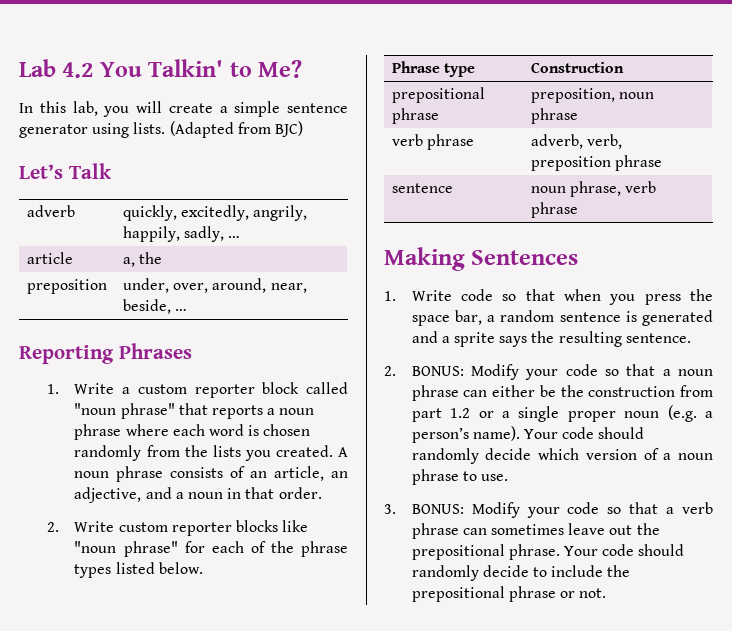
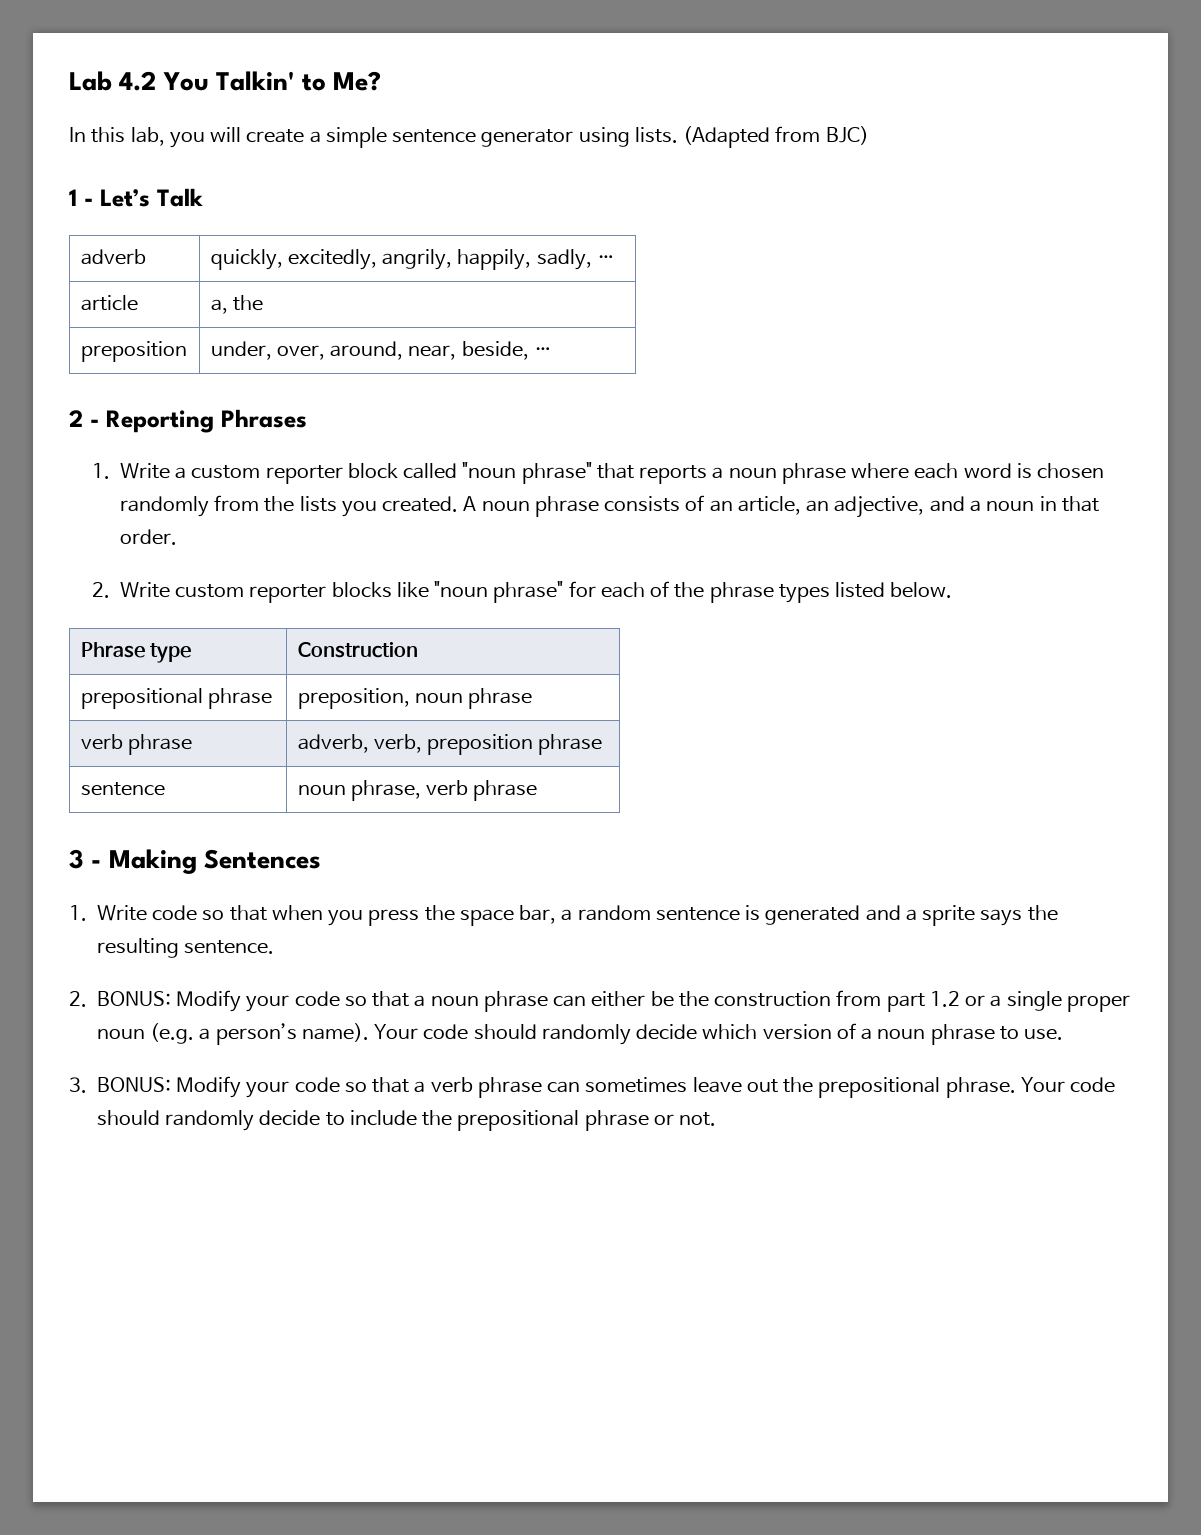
(303, 129) none -> [69,189,93,206] 1 -
(188, 310) none -> [69,410,99,427] 2 -
(578, 210) none -> [69,849,102,869] 3 -

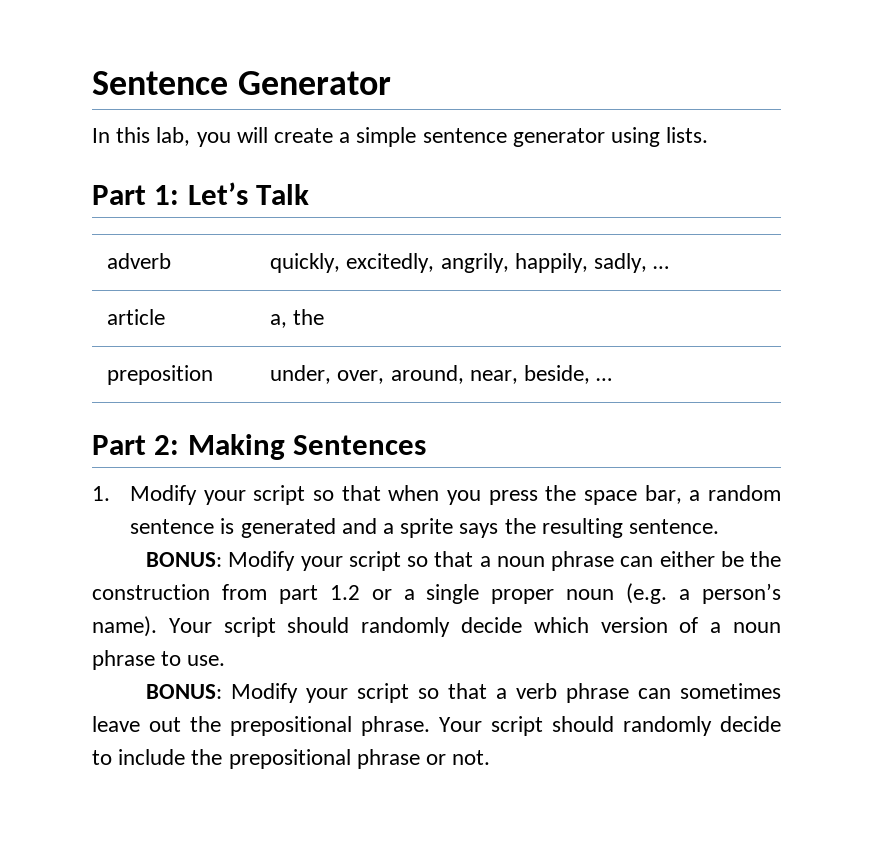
[69,71,382,91] Lab 4.2 You Talkin' to Me? -> [92,71,391,95] Sentence Generator
[683,126,869,148] [69,189,93,206] (Adapted from BJC) // 1 - -> [92,185,180,205] // Part 1:
[69,409,307,433] [92,462,1105,484] [119,495,1099,518] [119,529,177,545] [92,581,953,603] [80,642,191,663] [297,642,418,658] [80,688,272,709] [297,688,533,709] [80,734,192,755] [297,734,603,755] [80,782,165,796] [297,780,538,801] [69,849,102,869] 2 - Reporting Phrases // 1. Write a custom reporter block called "noun phrase" that reports a noun phrase where each word is chosen randomly from the lists you created. A noun phrase consists of an article, an adjective, and a noun in that order. // 2. Write custom reporter blocks like "noun phrase" for each of the phrase types listed below. // Phrase type | Construction // prepositional phrase | preposition, noun phrase // verb phrase | adverb, verb, preposition phrase // sentence | noun phrase, verb phrase // 3 - -> [92,435,180,455] Part 2:
[96,905,198,921] Write code -> [130,485,306,505] Modify your script
[69,990,340,1012] 2. BONUS: Modify your code -> [146,551,401,571] BONUS: Modify your script
[423,1024,469,1040] code -> [223,617,276,637] script
[69,1076,340,1098] 3. BONUS: Modify your code -> [146,683,410,703] BONUS: Modify your script
[1070,1077,1116,1093] code -> [491,716,543,736] script

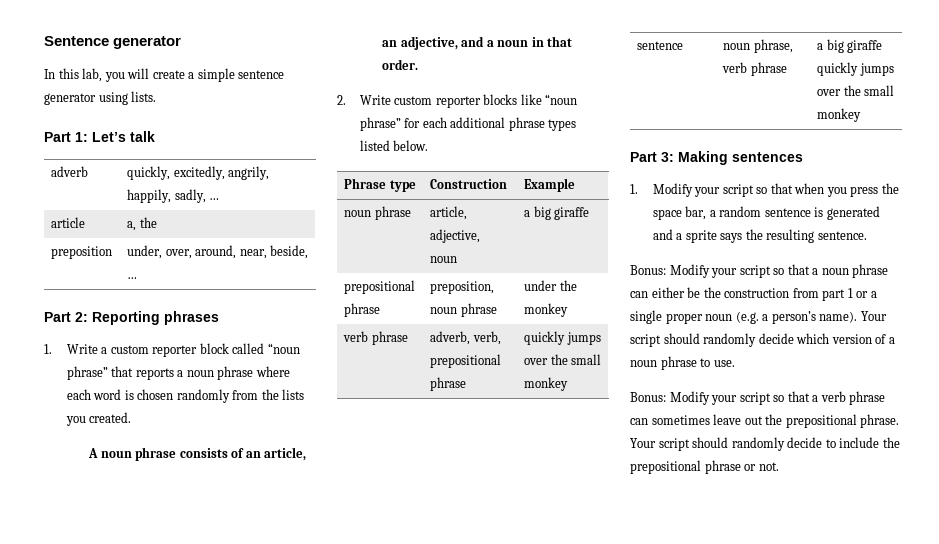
[237,71,391,95] Generator -> [113,36,182,49] generator
[256,184,310,205] Talk -> [130,131,155,142] talk
[187,434,427,460] Making Sentences -> [92,311,219,325] [44,343,300,357] [66,366,290,380] [66,389,305,403] [65,412,132,426] [88,447,307,461] [382,36,573,50] [382,59,419,70] [337,94,578,108] [359,117,577,131] [359,140,429,151] [344,178,416,192] [430,179,508,189] [524,178,576,192] [344,206,411,220] [430,206,468,220] [430,229,481,243] [430,256,458,263] [524,206,590,220] [344,280,416,294] [344,303,381,317] [430,281,495,294] [430,303,497,317] [524,280,577,291] [524,303,569,317] [343,331,408,345] [430,331,501,345] [430,354,502,368] [430,377,467,391] [524,331,601,345] [524,354,602,365] [524,377,569,391] [637,41,684,50] [723,39,793,53] [722,62,787,76] [817,39,883,53] [817,62,894,76] [817,85,895,96] [817,108,862,122] [630,151,803,165] Reporting phrases // 1. Write a custom reporter block called “noun phrase” that reports a noun phrase where each word is chosen randomly from the lists you created. // A noun phrase consists of an article, an adjective, and a noun in that order. // 2. Write custom reporter blocks like “noun phrase” for each additional phrase types listed below. // Phrase type | Construction | Example // noun phrase | article, adjective, noun | a big giraffe // prepositional phrase | preposition, noun phrase | under the monkey // verb phrase | adverb, verb, prepositional phrase | quickly jumps over the small monkey // sentence | noun phrase, verb phrase | a big giraffe quickly jumps over the small monkey // Part 3: Making sentences
[146,552,223,567] BONUS: -> [630,265,666,275] Bonus:
[329,585,360,600] 1.2 -> [847,288,853,298] 1
[146,684,223,699] BONUS: -> [630,392,666,402] Bonus:

